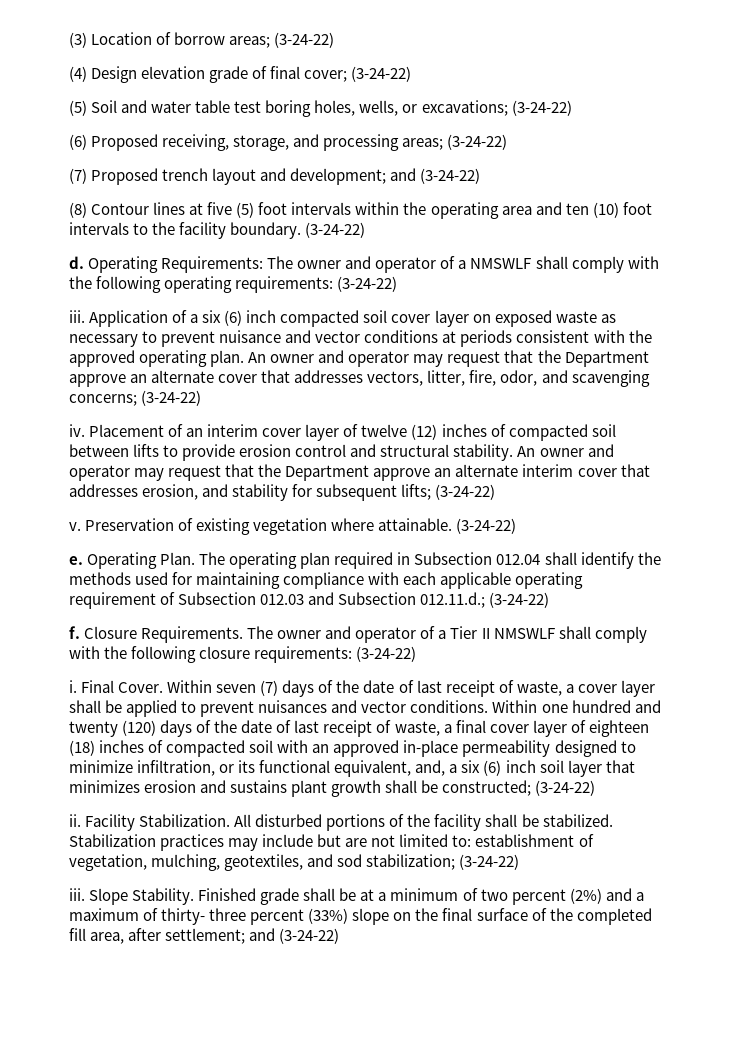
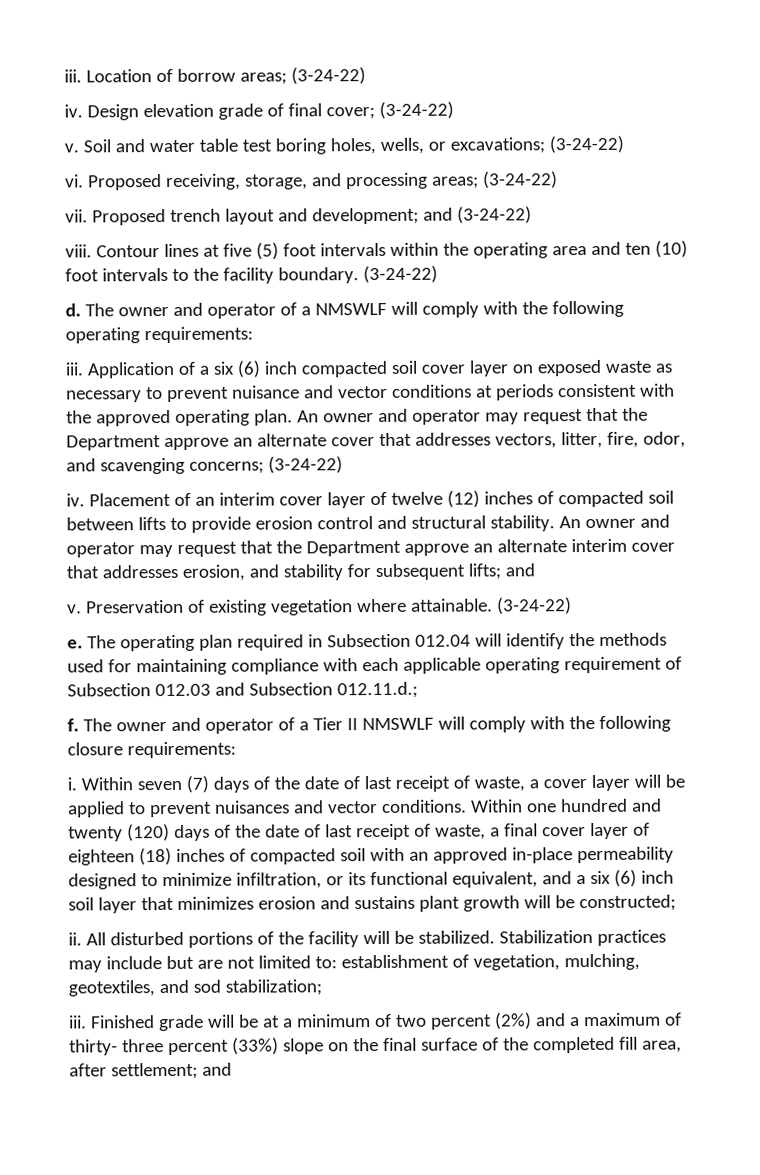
[69,32,87,48] (3) -> [64,69,82,83] iii.
[69,66,87,82] (4) -> [64,104,83,118] iv.
[69,100,87,116] (5) -> [64,143,79,153] v.
[69,134,87,150] (6) -> [65,174,84,188] vi.
[69,168,87,184] (7) -> [65,209,88,223] vii.
[69,202,87,218] (8) -> [65,244,92,258] viii.
[88,256,264,273] Operating Requirements: -> (81, 310) none
[535,256,568,269] shall -> [390,301,418,315] will
[337,276,398,292] (3-24-22) -> (253, 335) none
[435,484,496,500] (3-24-22) -> [504,563,535,577] and
[87,552,196,569] Operating Plan. -> (83, 644) none
[544,552,577,565] shall -> [474,633,502,647] will
[489,592,550,608] (3-24-22) -> (418, 690) none
[84,626,244,643] Closure Requirements. -> (79, 725) none
[558,626,591,639] shall -> [437,716,465,730] will
[356,646,417,662] (3-24-22) -> (236, 750) none
[81,680,164,693] Final Cover. -> (77, 784) none
[69,700,101,713] shall -> [633,774,661,788] will
[415,760,446,776] and, -> [541,871,572,885] and
[385,780,418,793] shall -> [523,895,551,909] will
[535,780,596,796] (3-24-22) -> (676, 903) none
[85,814,231,831] Facility Stabilization. -> (82, 939) none
[485,814,518,827] shall -> [362,930,390,945] will
[459,854,520,870] [69,888,195,905] (3-24-22) // iii. Slope Stability. -> [69,1015,87,1029] // iii.
[303,888,336,901] shall -> [207,1014,235,1028] will
[279,928,340,944] (3-24-22) -> (232, 1069) none

